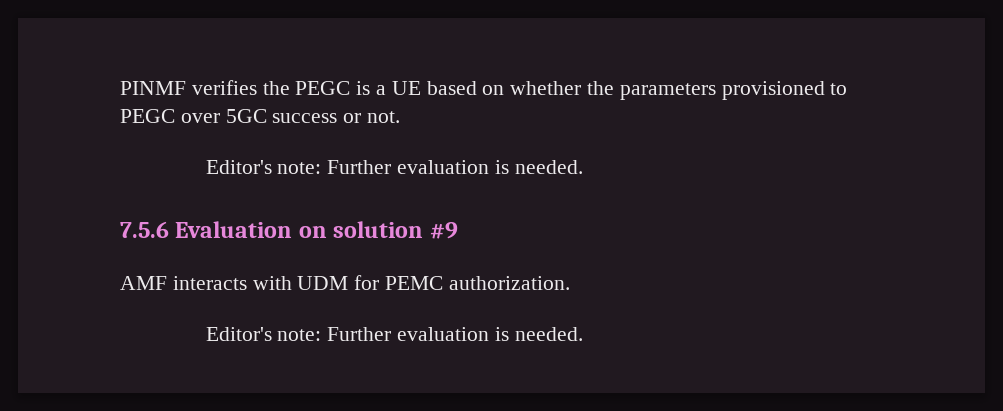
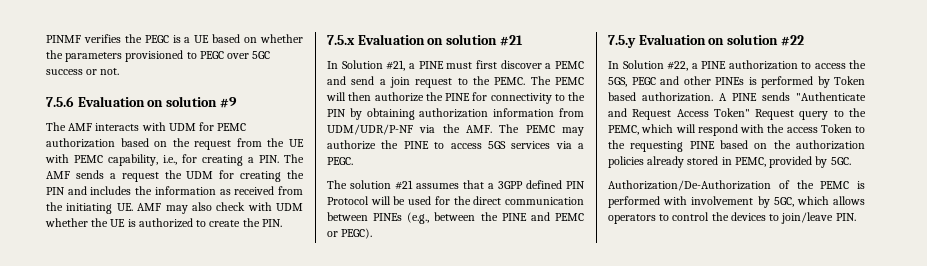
[205,160,583,174] // Editor's note: Further evaluation is needed. -> (120, 71) none
(458, 230) none -> [46,122,66,131] The
[448,276,570,290] [205,327,583,341] authorization. // Editor's note: Further evaluation is needed. -> [46,138,305,150] [45,154,304,166] [46,170,304,182] [46,186,303,195] [46,202,303,214] [45,218,282,228] [327,34,523,46] [327,60,584,71] [327,76,584,88] [326,92,585,104] [327,108,584,120] [327,124,584,136] [327,140,584,150] [327,157,353,165] [327,180,585,190] [327,196,584,205] [327,212,584,224] [327,228,373,239] [608,34,804,48] [608,60,866,71] [608,76,865,88] [608,92,866,102] [608,108,866,120] [608,124,865,136] [608,140,865,152] [608,156,851,168] [608,180,865,191] [608,196,865,208] [608,212,856,224] authorization based on the request from the UE with PEMC capability, i.e., for creating a PIN. The AMF sends a request the UDM for creating the PIN and includes the information as received from the initiating UE. AMF may also check with UDM whether the UE is authorized to create the PIN. // 7.5.x Evaluation on solution #21 // In Solution #21, a PINE must first discover a PEMC and send a join request to the PEMC. The PEMC will then authorize the PINE for connectivity to the PIN by obtaining authorization information from UDM/UDR/P-NF via the AMF. The PEMC may authorize the PINE to access 5GS services via a PEGC. // The solution #21 assumes that a 3GPP defined PIN Protocol will be used for the direct communication between PINEs (e.g., between the PINE and PEMC or PEGC). // 7.5.y Evaluation on solution #22 // In Solution #22, a PINE authorization to access the 5GS, PEGC and other PINEs is performed by Token based authorization. A PINE sends "Authenticate and Request Access Token" Request query to the PEMC, which will respond with the access Token to the requesting PINE based on the authorization policies already stored in PEMC, provided by 5GC. // Authorization/De-Authorization of the PEMC is performed with involvement by 5GC, which allows operators to control the devices to join/leave PIN.

